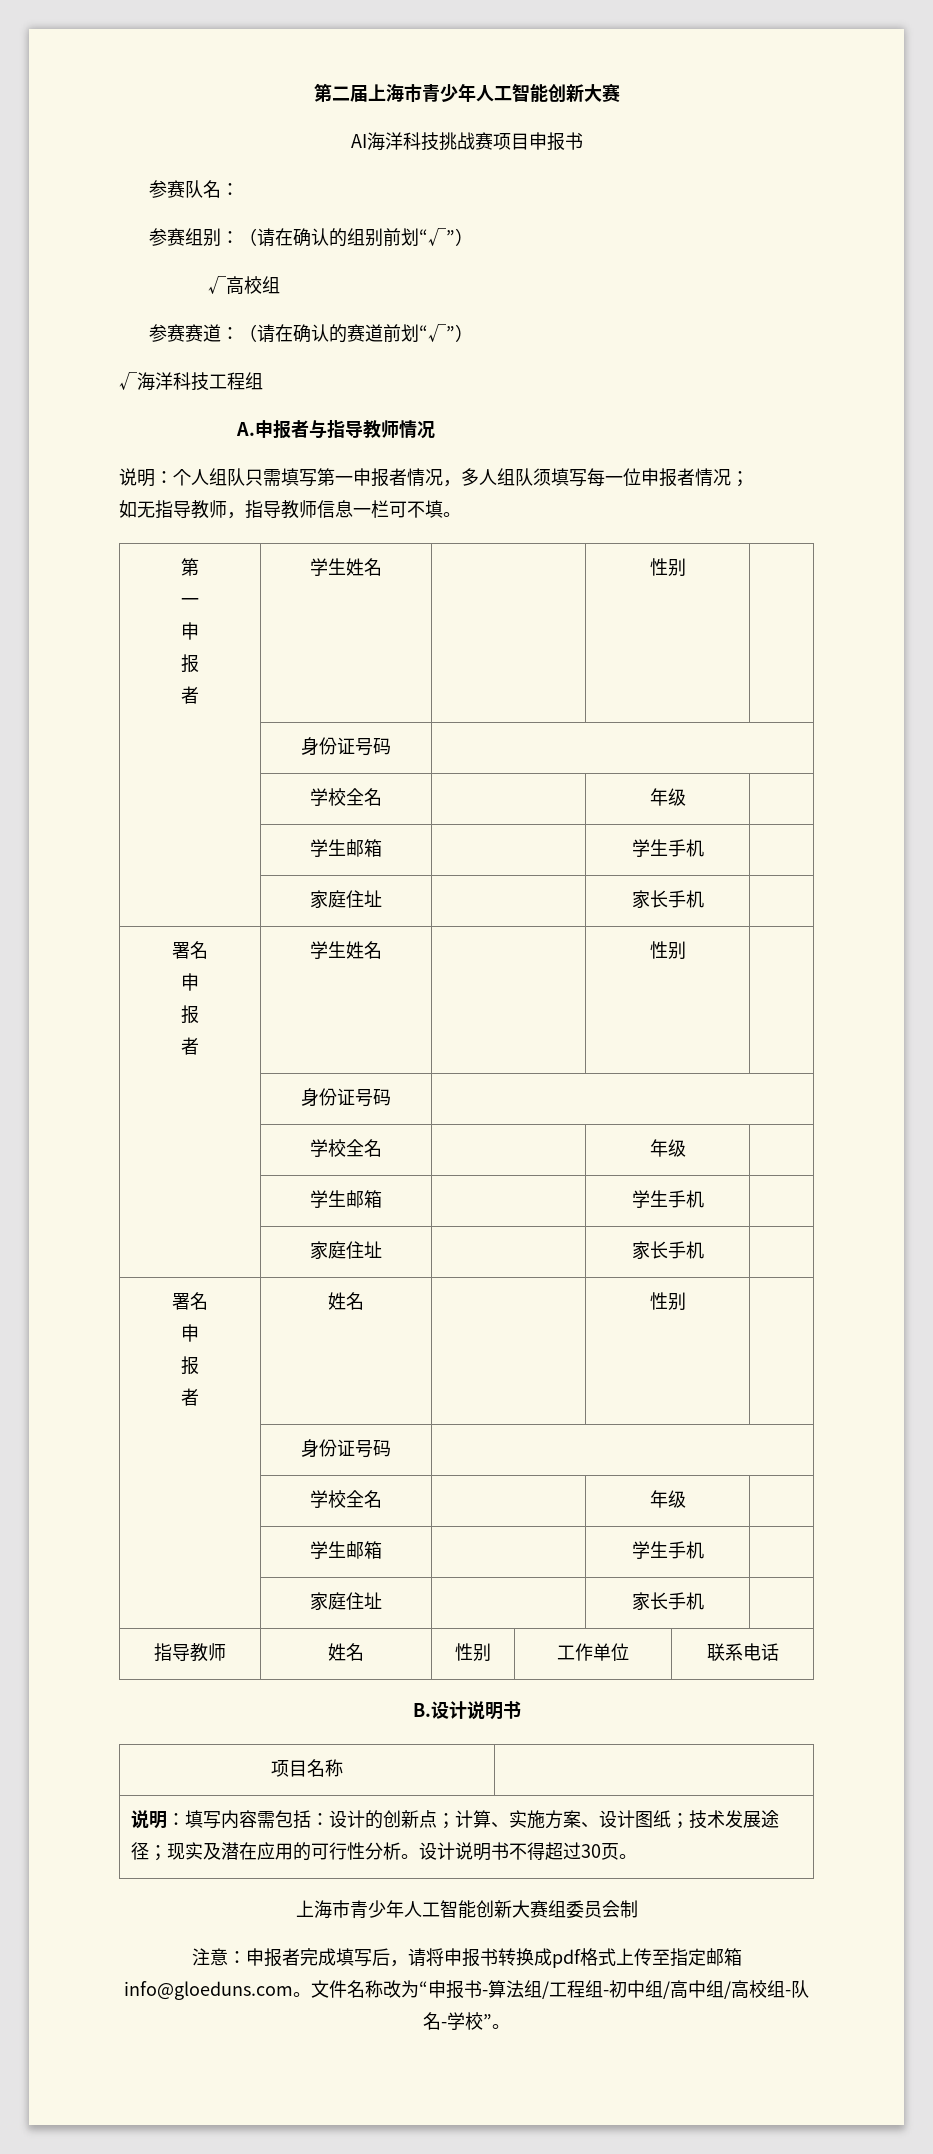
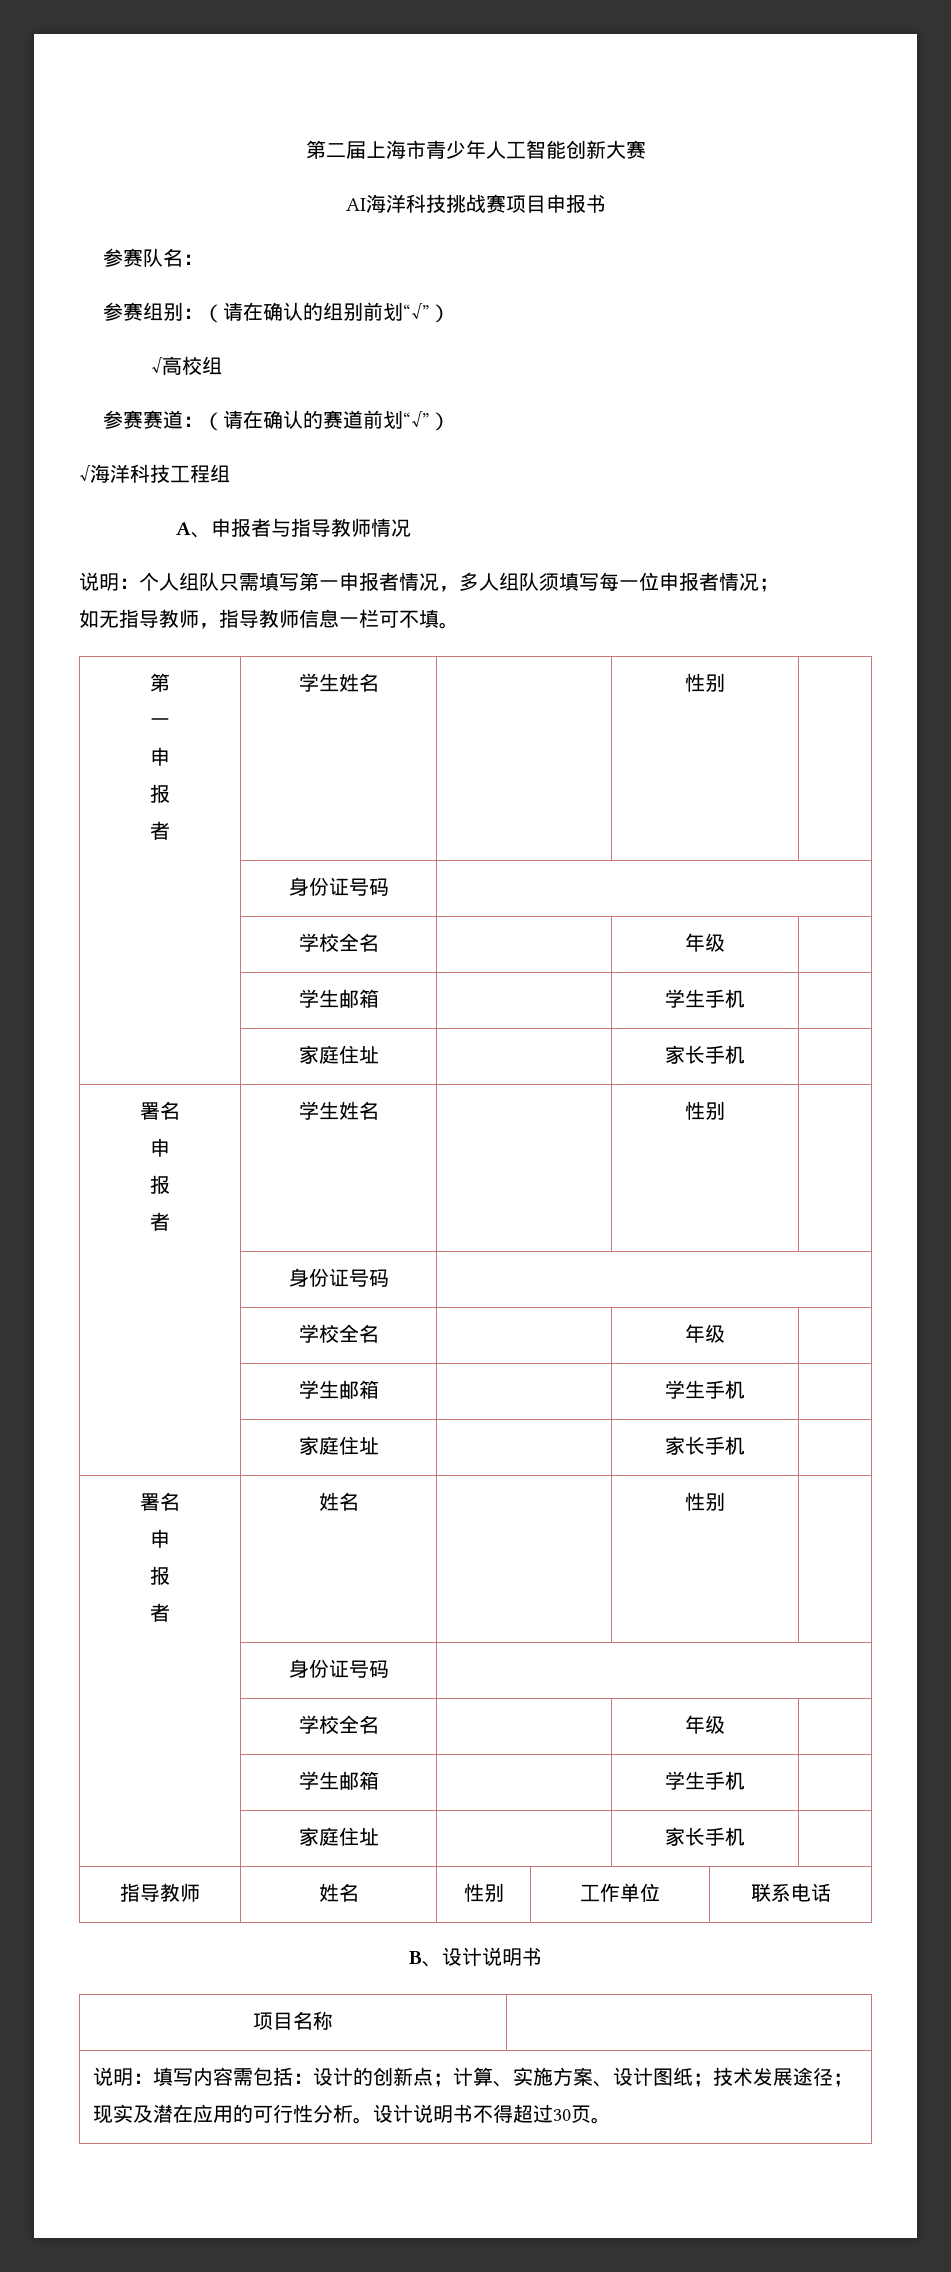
[236,422,256,436] A. -> [175,522,211,538] A、
[412,1703,431,1717] B. -> [409,1951,442,1967] B、
[295,1900,638,1919] [191,1948,742,1968] [124,1980,809,2000] [423,2012,510,2030] // 上海市青少年人工智能创新大赛组委员会制 // 注意：申报者完成填写后，请将申报书转换成pdf格式上传至指定邮箱info@gloeduns.com。文件名称改为“申报书-算法组/工程组-初中组/高中组/高校组-队名-学校”。 -> (611, 2120) none

